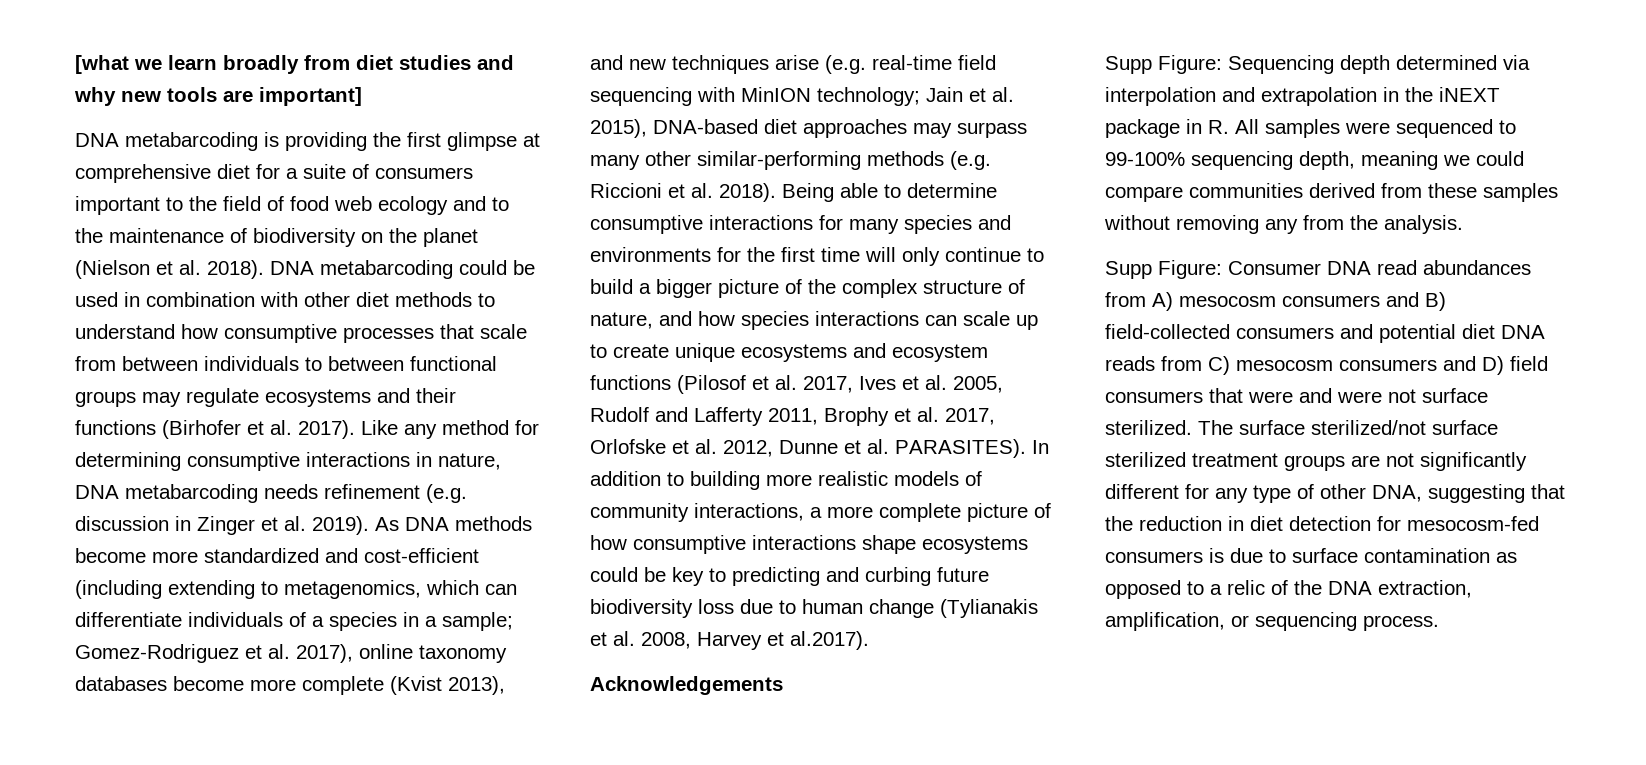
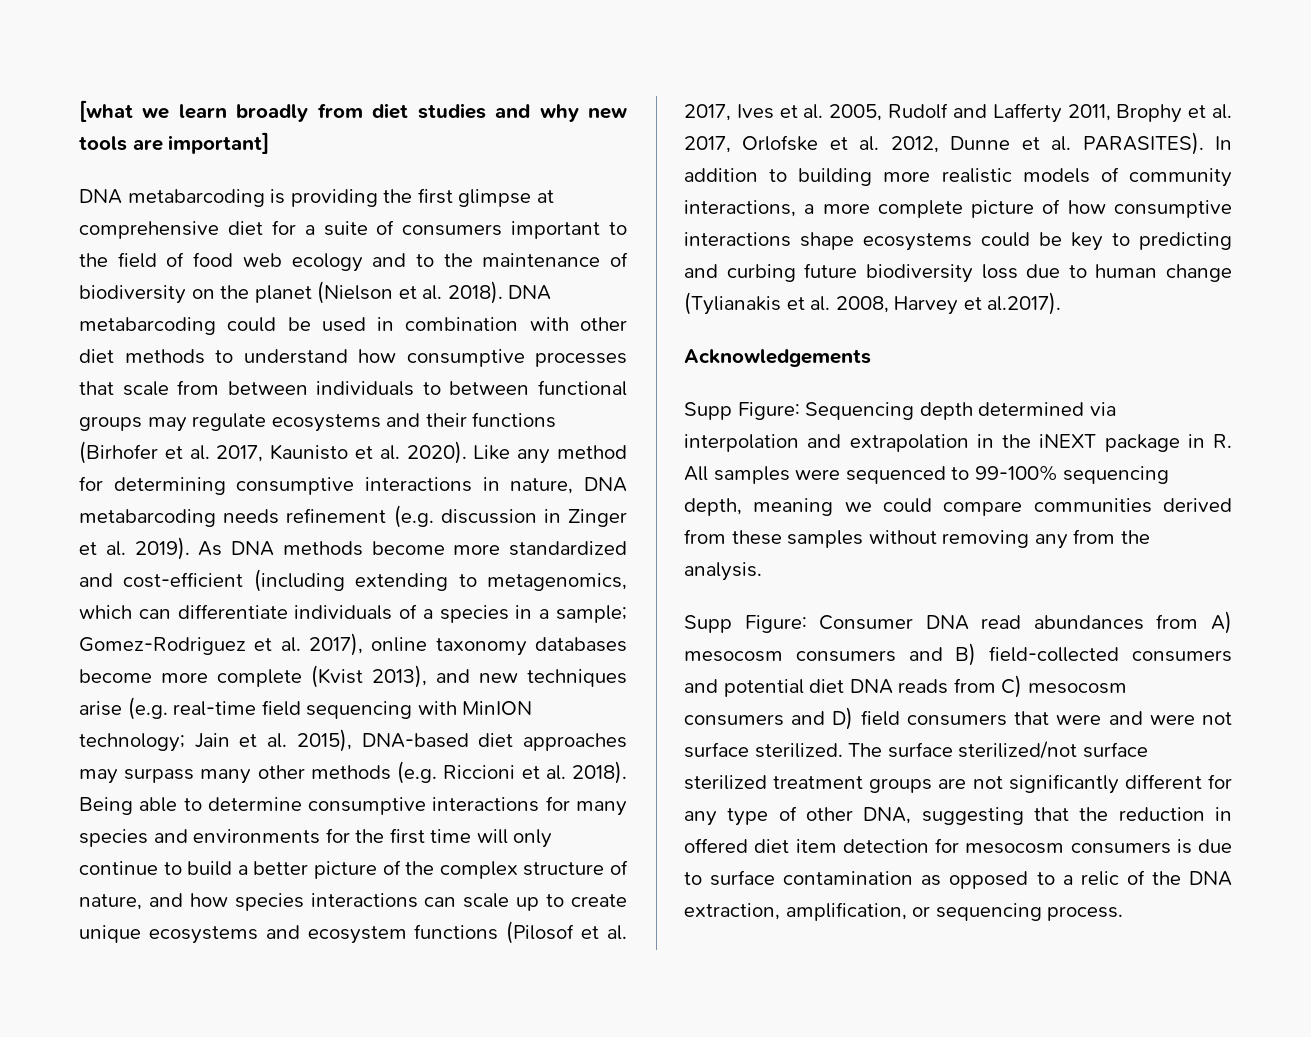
[298,420,355,439] 2017). -> [216,441,467,464] 2017, Kaunisto et al. 2020).
[697,151,861,170] similar-performing -> (305, 772) none
[656,279,712,298] bigger -> [253,861,309,875] better
[1250,516,1283,531] diet -> [684,838,837,853] offered diet item
[1407,516,1539,531] mesocosm-fed -> [965,843,1065,854] mesocosm

